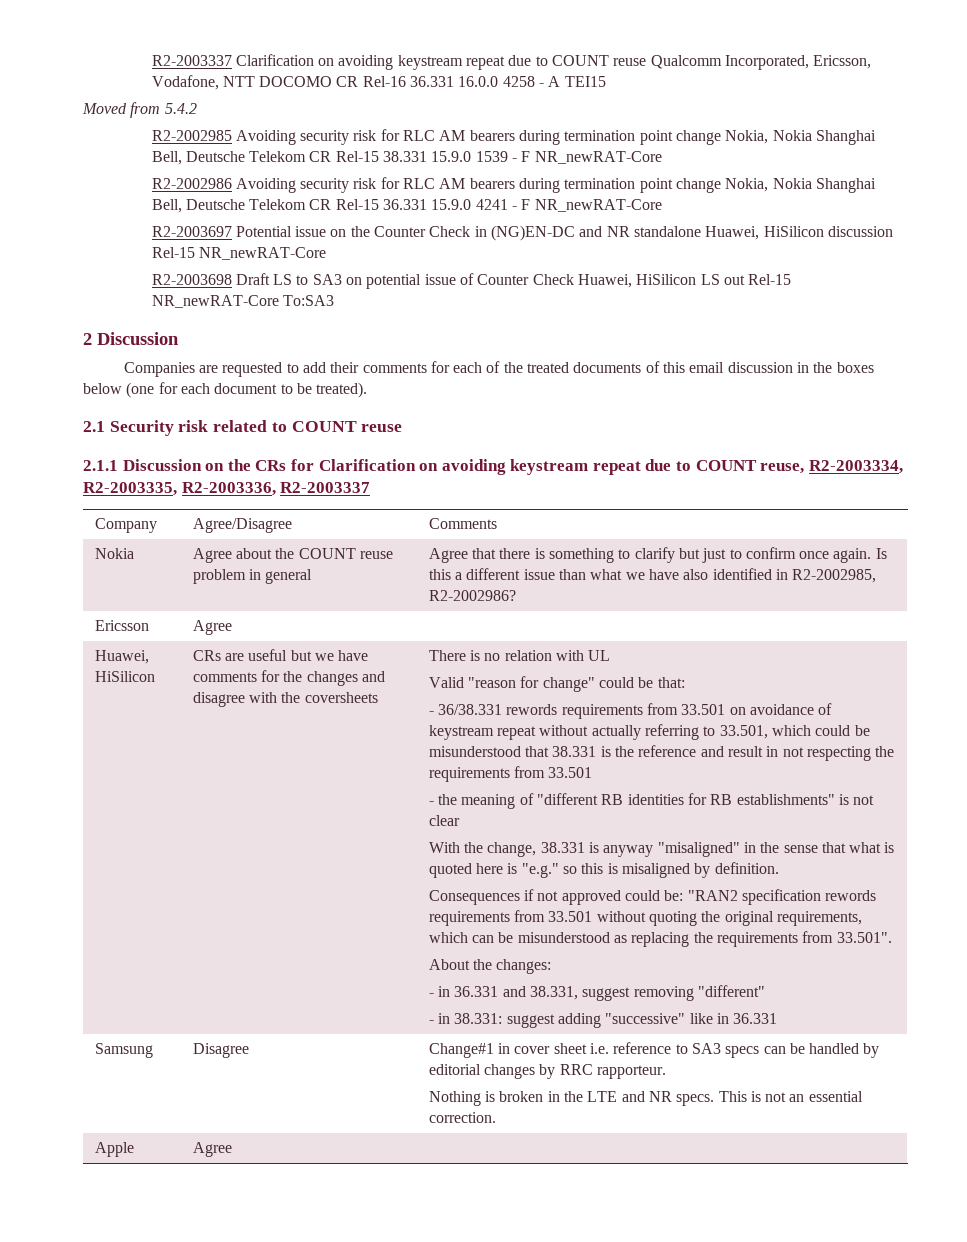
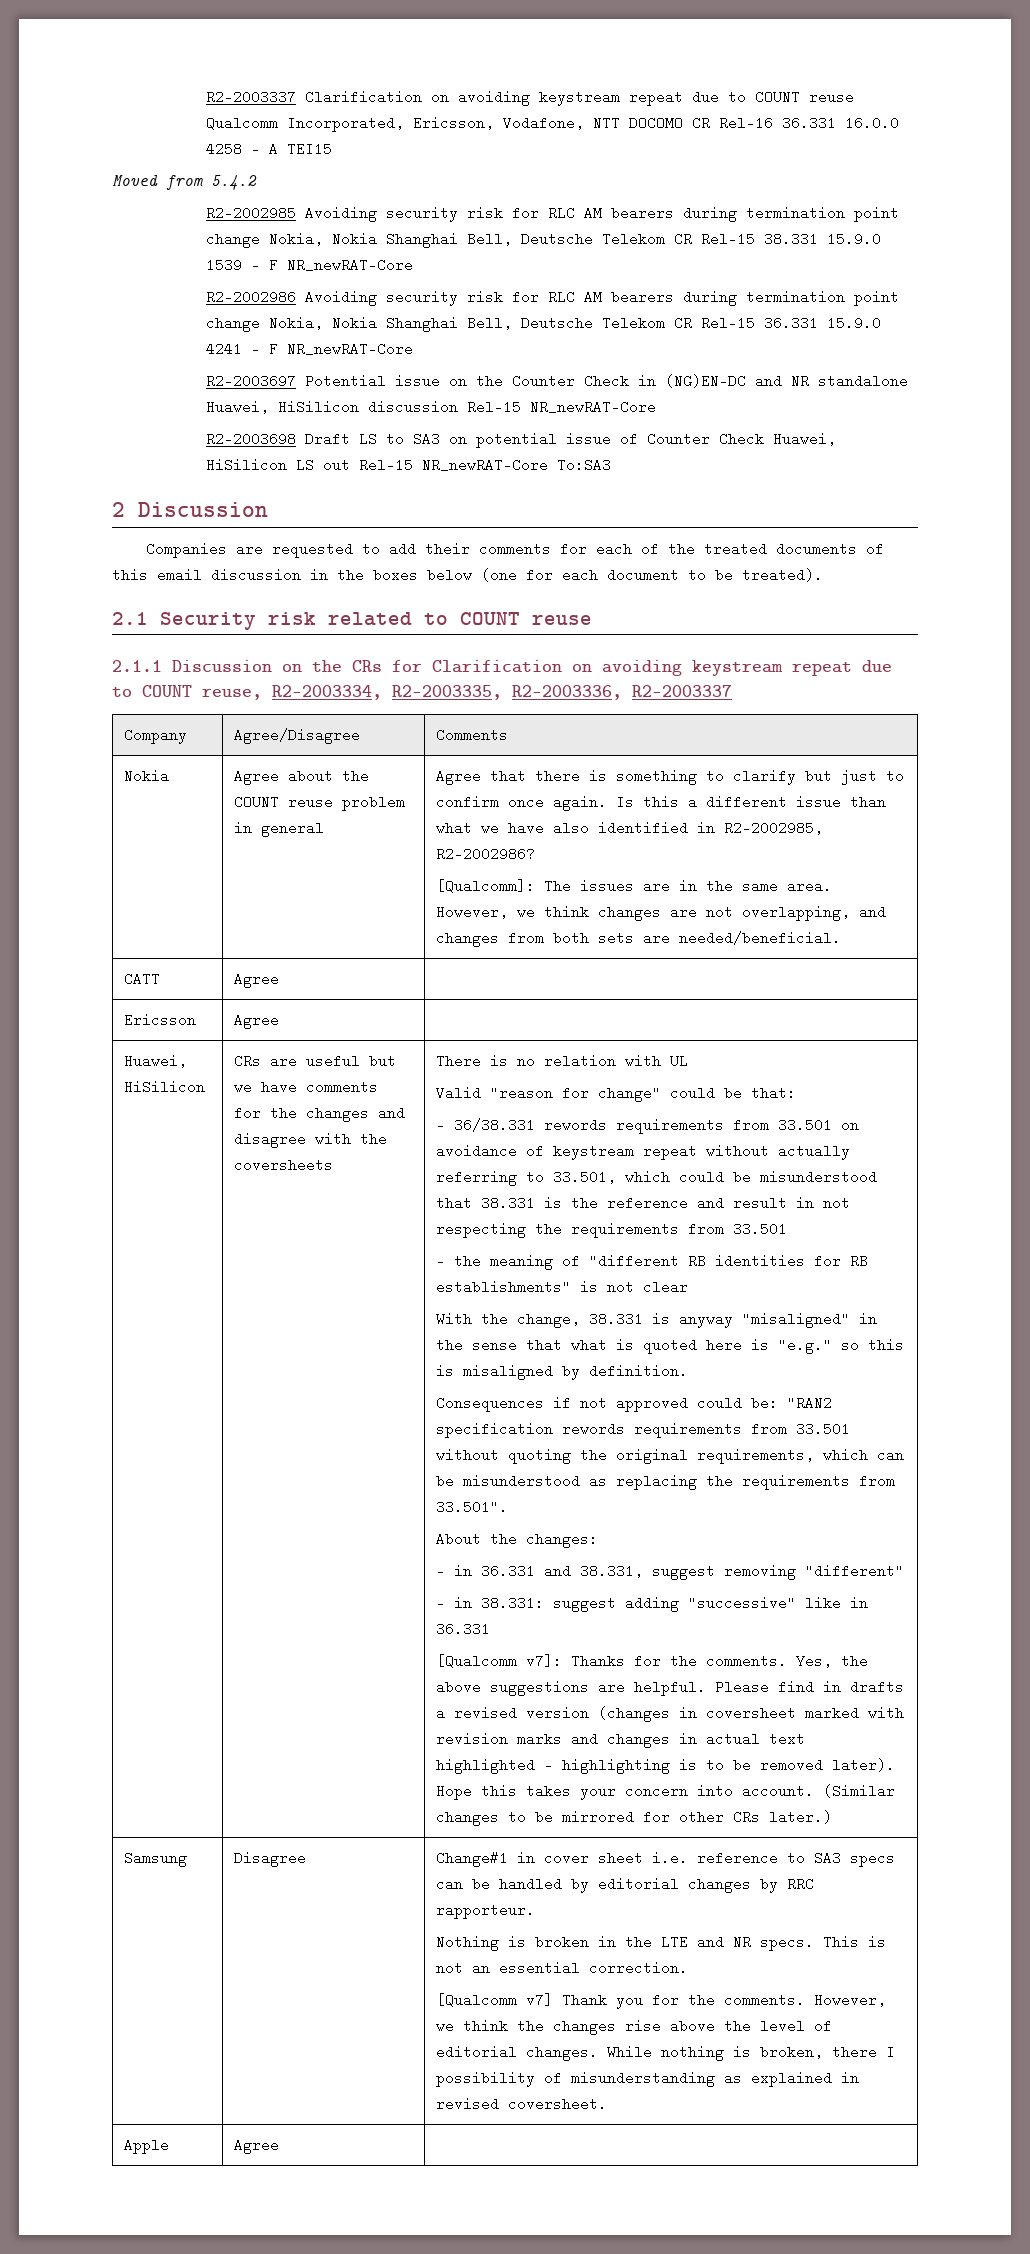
(516, 595) none -> [435,879,832,893] [435,905,886,921] [435,931,841,947] [123,972,160,986] [233,972,279,988] // [Qualcomm]: The issues are in the same area. However, we think changes are not overlapping, and changes from both sets are needed/beneficial. // CATT | Agree |
(778, 1018) none -> [435,1654,868,1668] [435,1680,904,1696] [435,1706,904,1722] [435,1732,805,1748] [435,1758,895,1774] [435,1784,895,1800] [435,1810,832,1826] // [Qualcomm v7]: Thanks for the comments. Yes, the above suggestions are helpful. Please find in drafts a revised version (changes in coversheet marked with revision marks and changes in actual text highlighted - highlighting is to be removed later). Hope this takes your concern into account. (Similar changes to be mirrored for other CRs later.)
(496, 1117) none -> [435,1993,886,2009] [435,2019,832,2035] [435,2045,895,2061] [435,2071,859,2087] [435,2097,607,2111] // [Qualcomm v7] Thank you for the comments. However, we think the changes rise above the level of editorial changes. While nothing is broken, there I possibility of misunderstanding as explained in revised coversheet.

